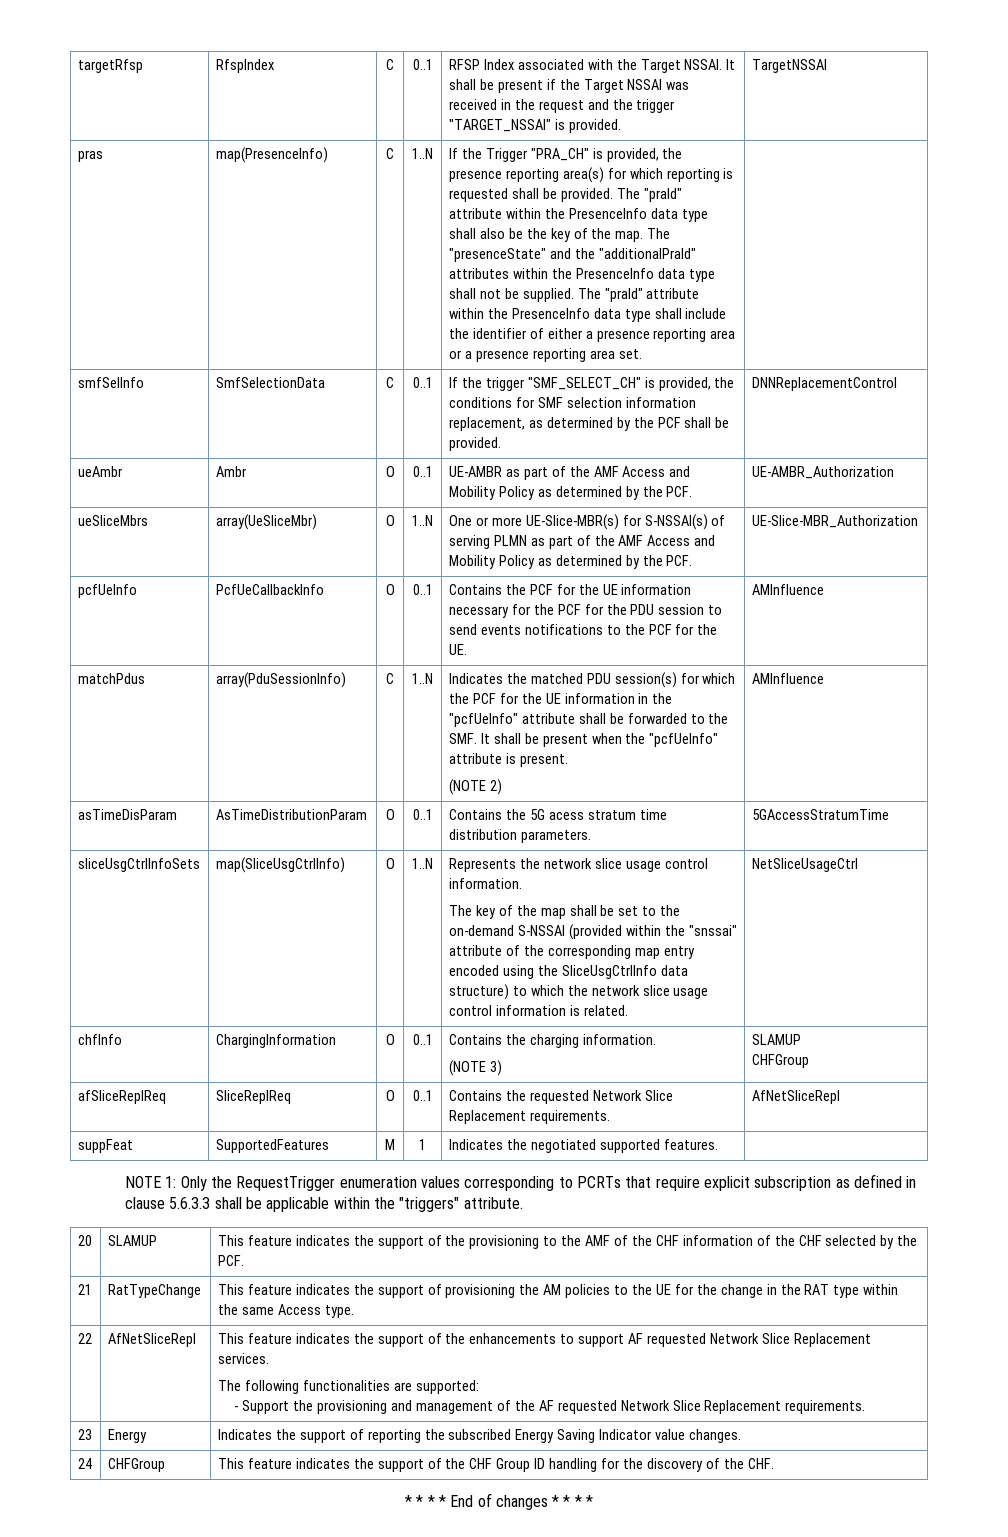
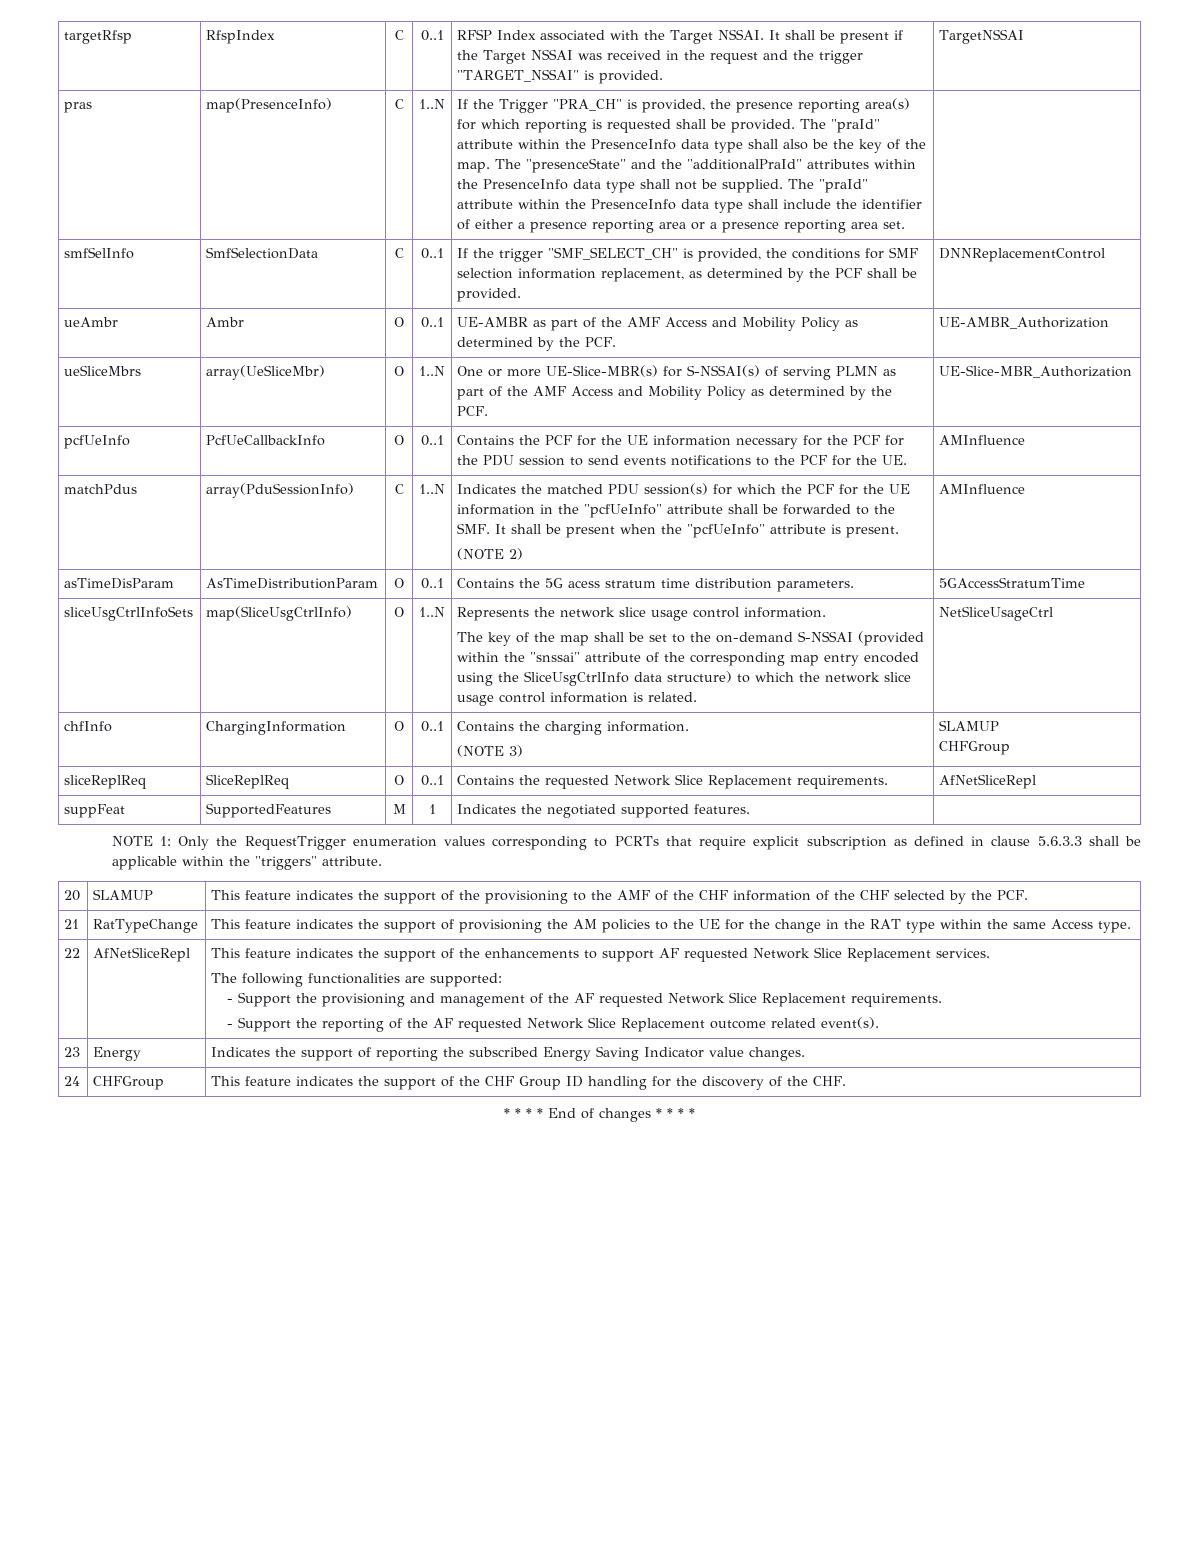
[77,1090,166,1104] afSliceReplReq -> [64,775,148,789] sliceReplReq
(866, 1407) none -> [227,1017,880,1032] // - Support the reporting of the AF requested Network Slice Replacement outcome related event(s).

